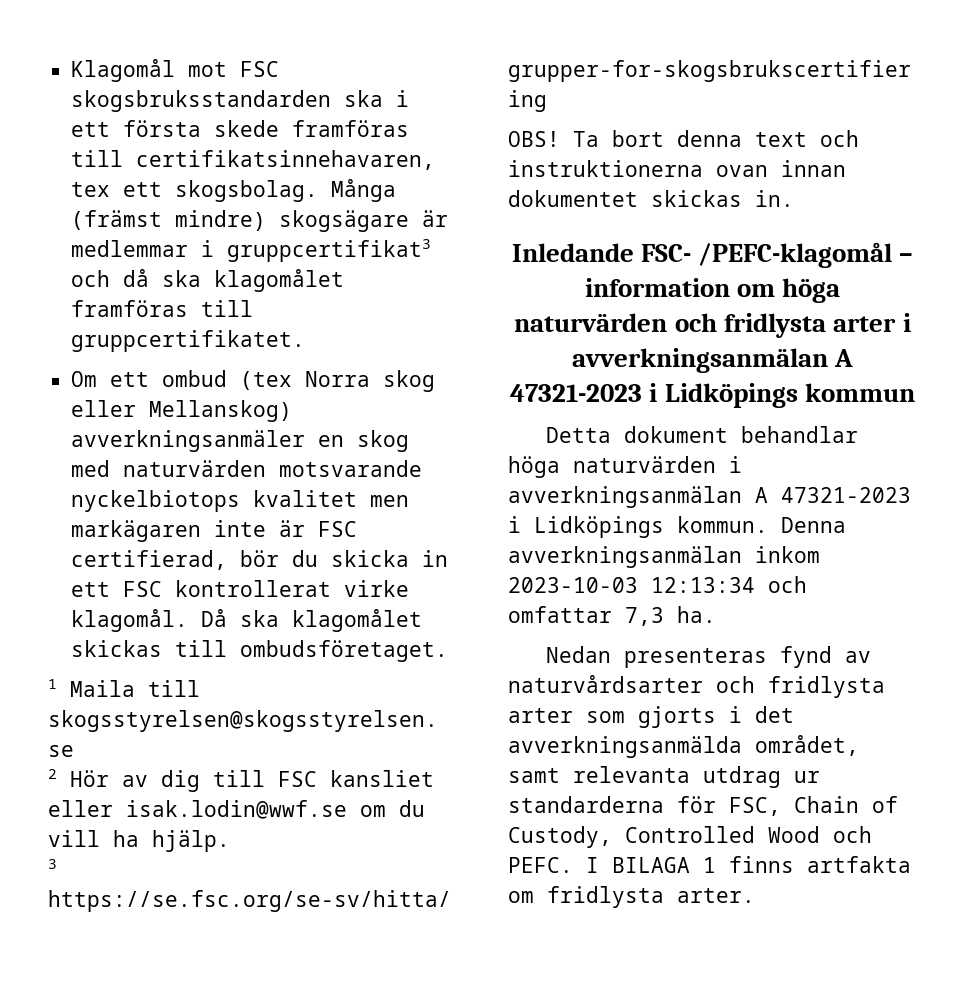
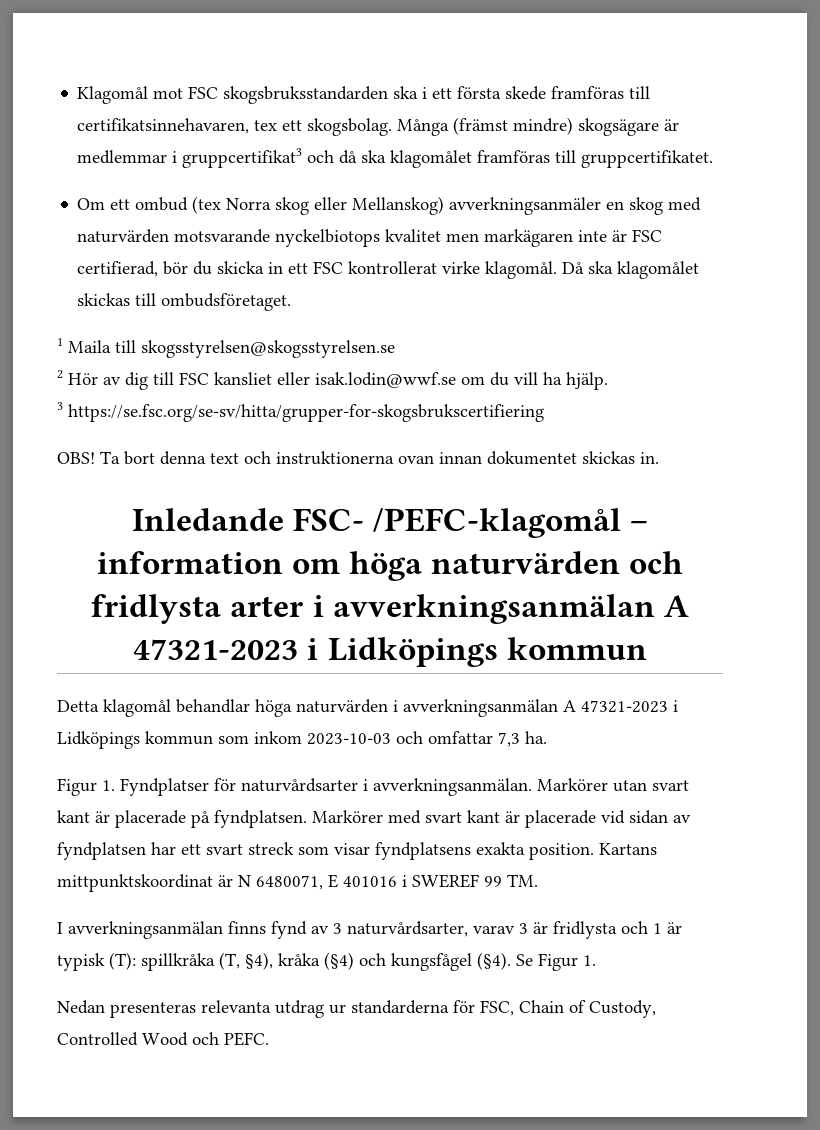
[623,426,728,443] dokument -> [103,699,171,717] klagomål
[677,516,846,533] [508,546,742,568] kommun. Denna avverkningsanmälan -> [145,731,249,745] kommun som
[651,577,755,593] 12:13:34 -> (391, 739) none
[545,646,871,668] [508,675,885,698] [508,706,794,728] [508,735,859,758] [508,768,560,783] Nedan presenteras fynd av naturvårdsarter och fridlysta arter som gjorts i det avverkningsanmälda området, samt -> [57,778,689,796] [57,810,691,828] [57,842,657,860] [57,874,538,892] [57,921,682,939] [57,952,596,971] [57,1000,196,1018] Figur 1. Fyndplatser för naturvårdsarter i avverkningsanmälan. Markörer utan svart kant är placerade på fyndplatsen. Markörer med svart kant är placerade vid sidan av fyndplatsen har ett svart streck som visar fyndplatsens exakta position. Kartans mittpunktskoordinat är N 6480071, E 401016 i SWEREF 99 TM. // I avverkningsanmälan finns fynd av 3 naturvårdsarter, varav 3 är fridlysta och 1 är typisk (T): spillkråka (T, §4), kråka (§4) och kungsfågel (§4). Se Figur 1. // Nedan presenteras
[586,856,911,873] [508,886,755,908] I BILAGA 1 finns artfakta om fridlysta arter. -> (269, 1039) none

